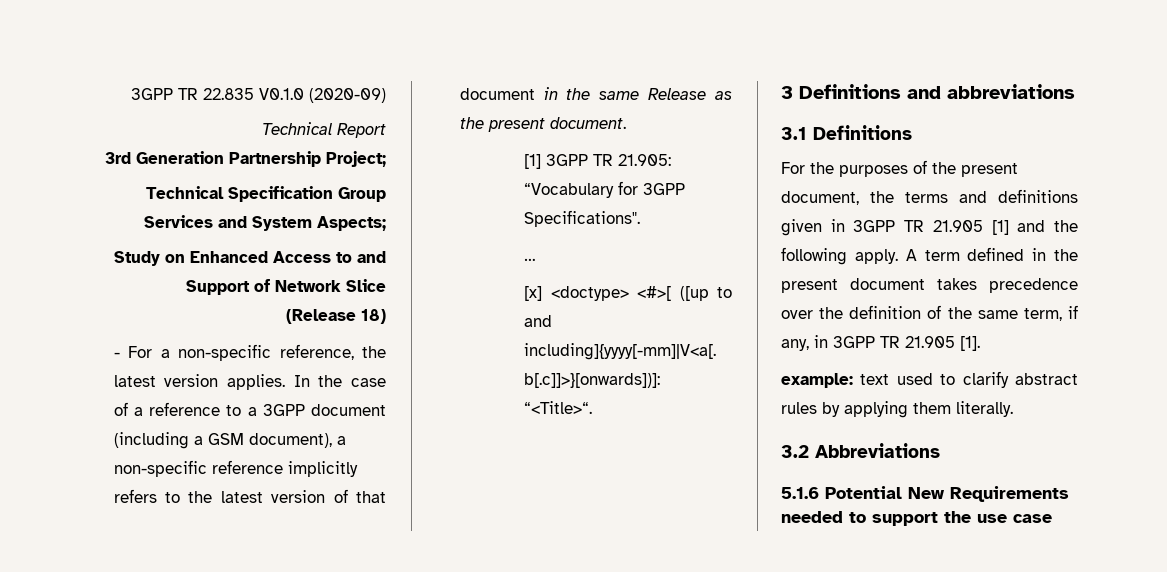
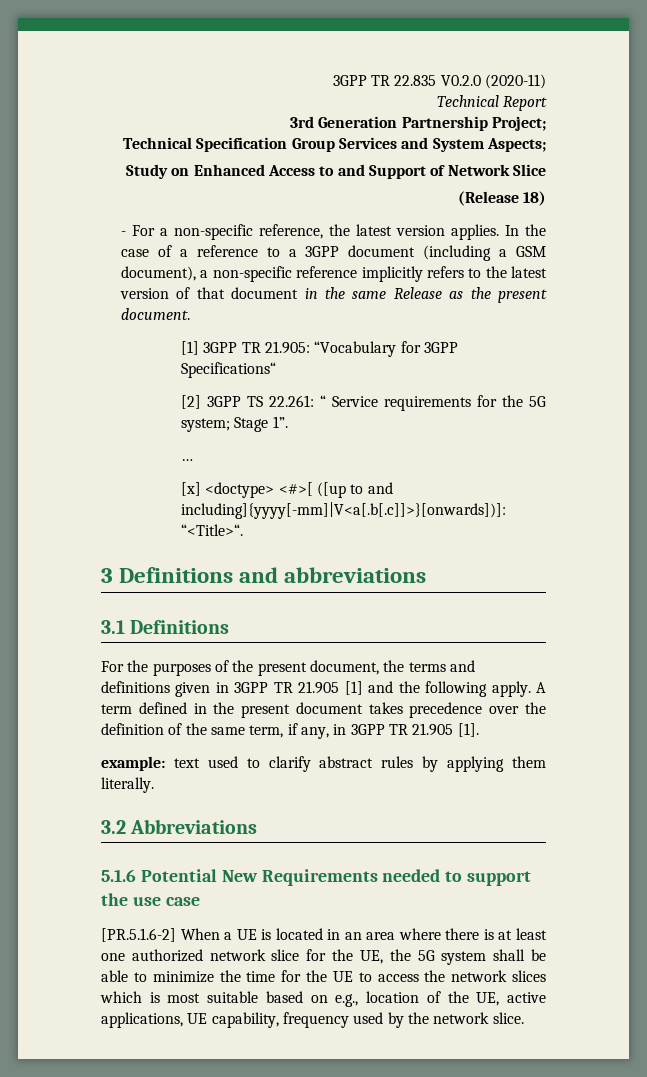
[259,88,386,103] V0.1.0 (2020-09) -> [440,74,546,89] V0.2.0 (2020-11)
[524,210,641,227] Specifications". -> [180,362,276,378] [180,395,546,411] [180,416,288,432] Specifications“ // [2] 3GPP TS 22.261: “ Service requirements for the 5G system; Stage 1”.
(1052, 518) none -> [101,928,548,942] [101,949,546,965] [101,970,546,983] [100,991,547,1007] [101,1012,524,1028] // [PR.5.1.6-2] When a UE is located in an area where there is at least one authorized network slice for the UE, the 5G system shall be able to minimize the time for the UE to access the network slices which is most suitable based on e.g., location of the UE, active applications, UE capability, frequency used by the network slice.

